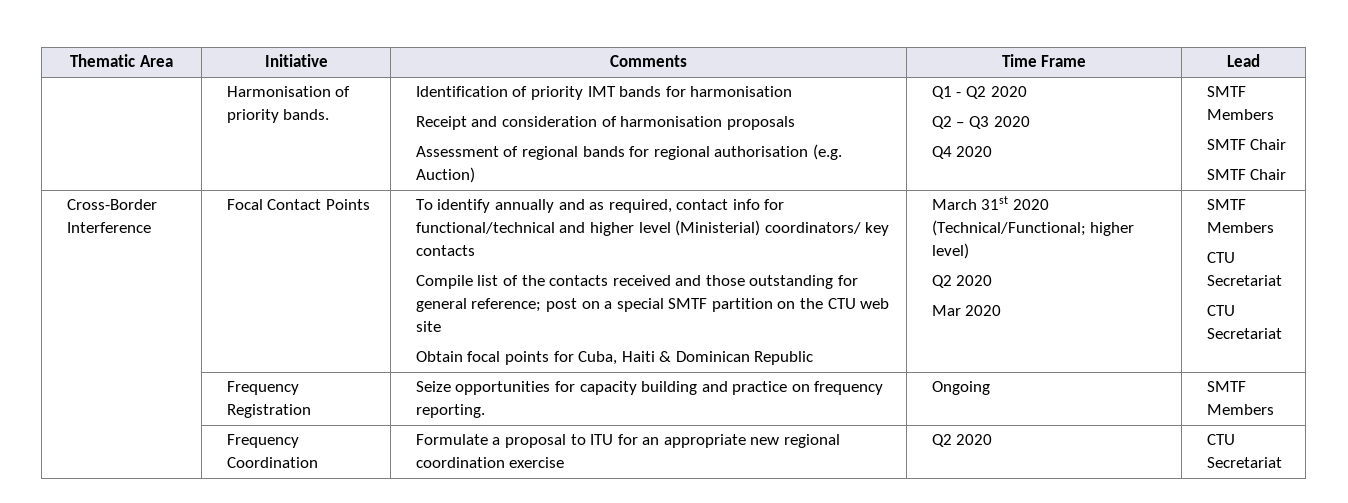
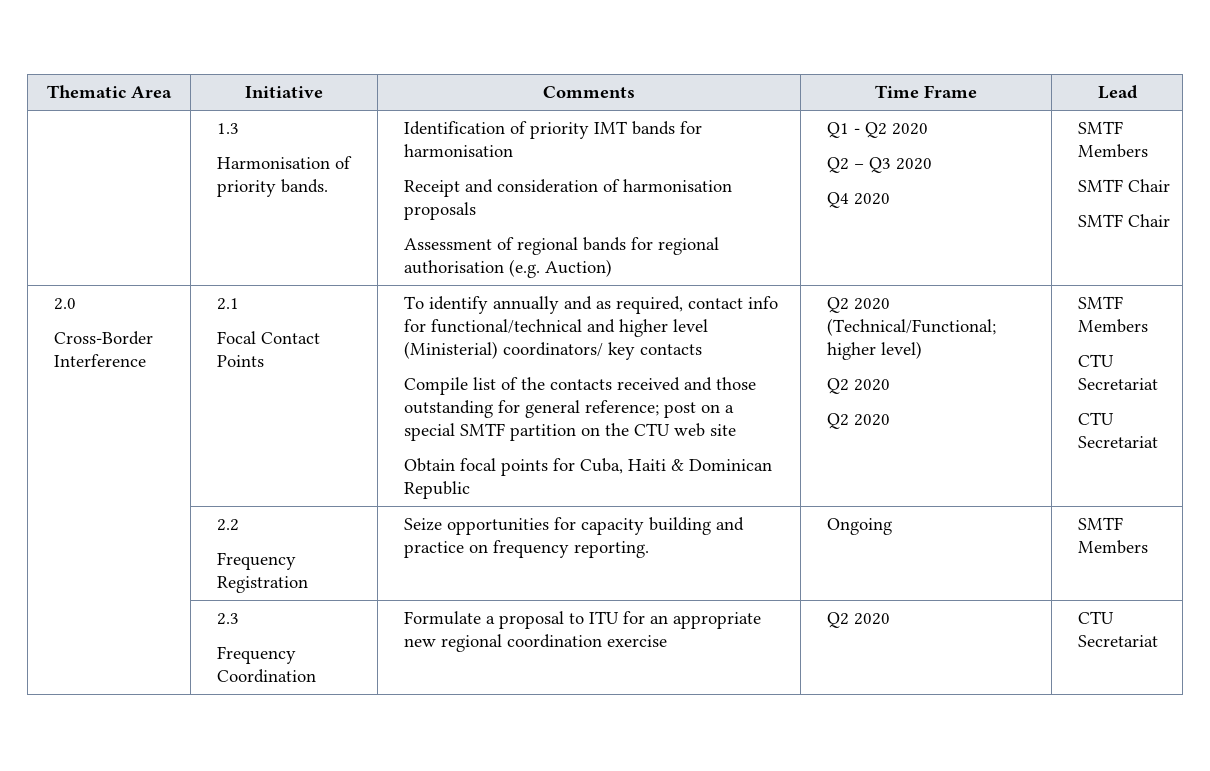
(1260, 60) none -> [216,123,239,134] 1.3 //
(1287, 174) none -> [53,298,76,310] 2.0 //
(151, 227) none -> [216,298,239,310] 2.1 //
[931,196,1009,210] March 31st -> [826,297,849,313] Q2
[931,305,961,316] Mar -> [826,413,849,429] Q2
(1282, 333) none -> [216,519,239,531] 2.2 //
(1274, 409) none -> [216,613,239,625] 2.3 //

